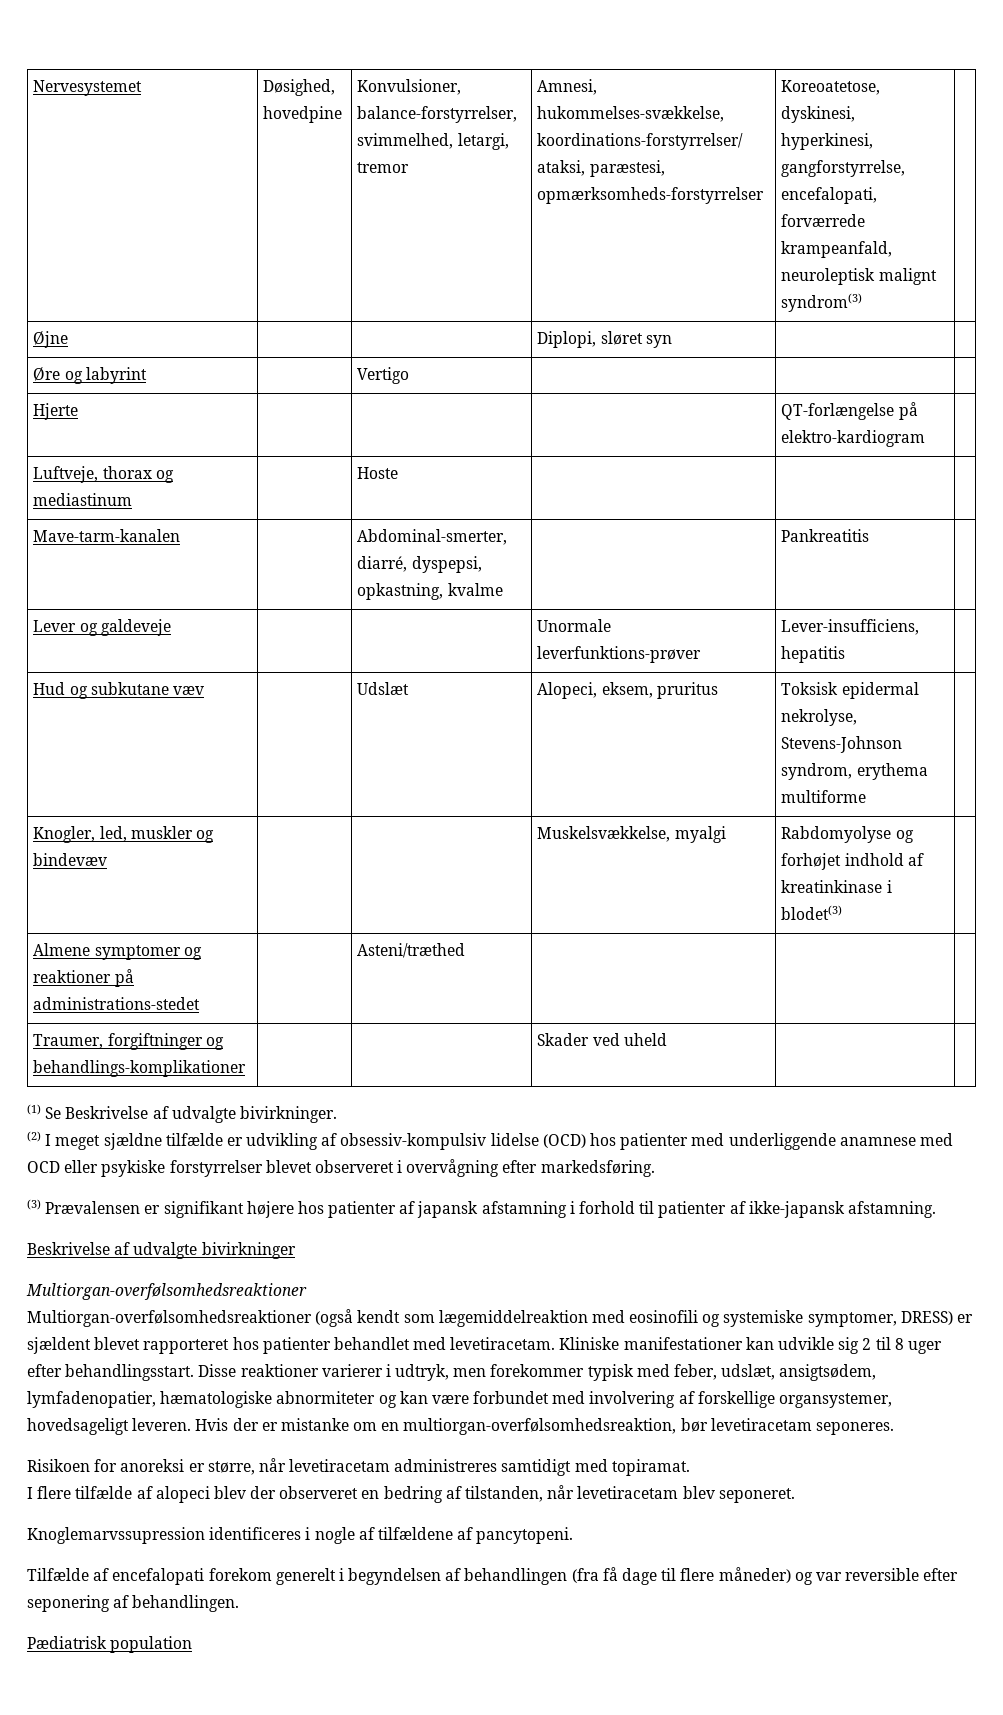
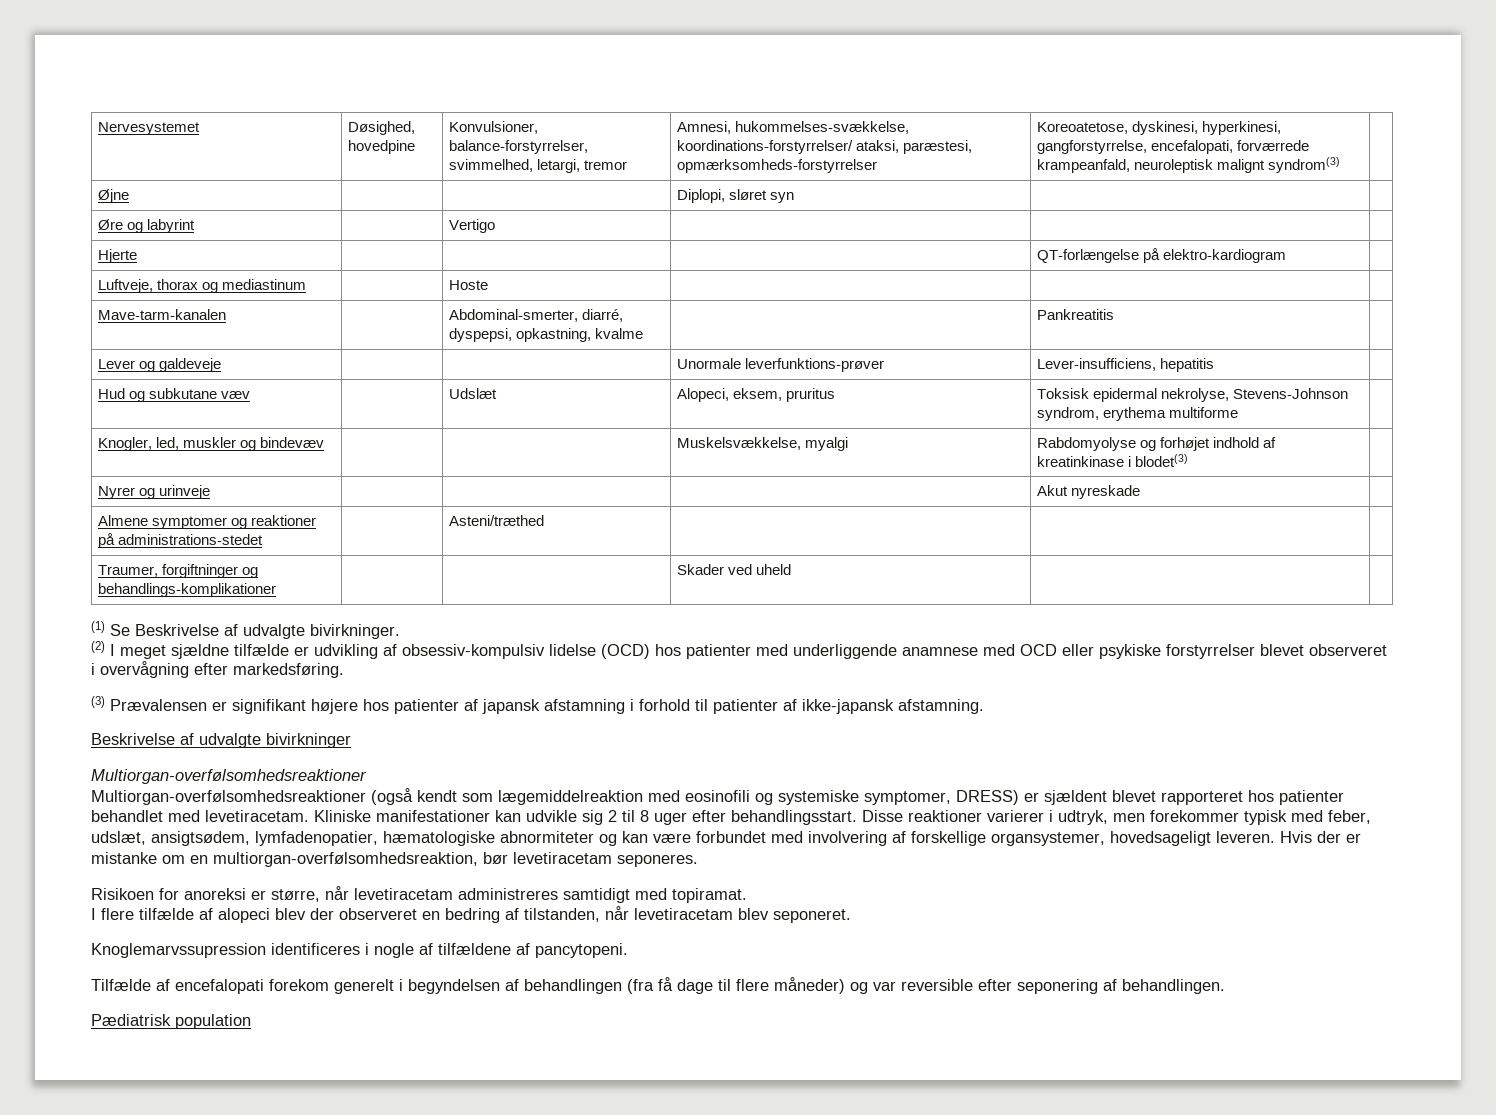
(843, 912) none -> [97,485,211,499] [1036,485,1140,499] // Nyrer og urinveje | | | | Akut nyreskade |

